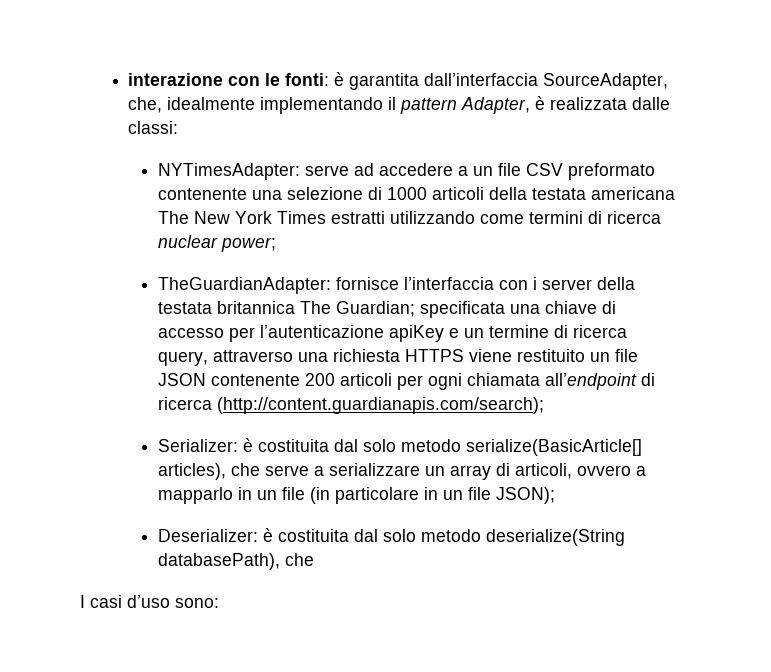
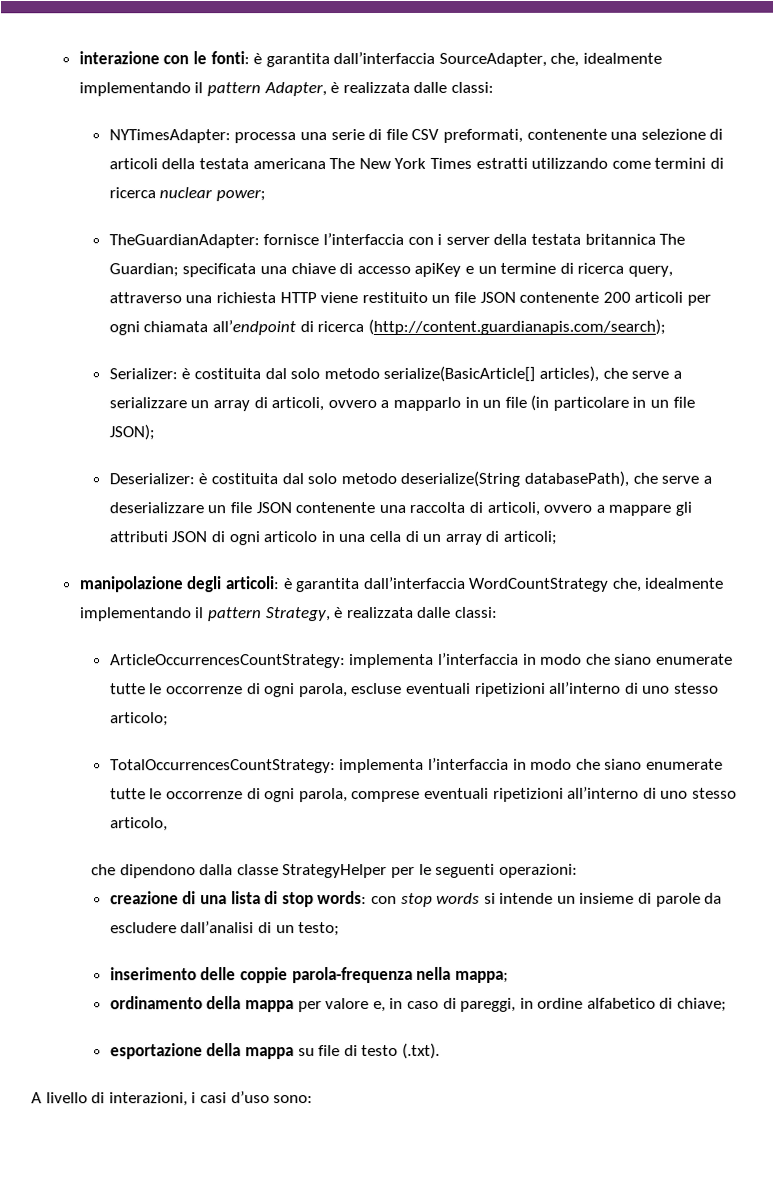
[304,163,493,176] serve ad accedere a un -> [234,129,383,144] processa una serie di
[567,163,655,180] preformato -> [442,128,523,143] preformati,
[386,187,427,200] 1000 -> (724, 134) none
[228,325,384,342] per l’autenticazione -> (411, 270) none
[404,349,464,362] HTTPS -> [279,292,317,304] HTTP
[80,595,85,608] // I -> [661,475,712,484] [108,501,692,516] [108,530,557,546] [78,576,724,593] [79,606,498,622] [109,652,733,669] [109,681,719,698] [109,712,169,727] [109,757,723,774] [109,786,737,803] [109,817,168,832] [91,863,578,879] [109,891,723,908] [109,921,341,937] [109,966,509,984] [109,996,728,1013] [109,1042,440,1060] [31,1092,197,1107] serve a deserializzare un file JSON contenente una raccolta di articoli, ovvero a mappare gli attributi JSON di ogni articolo in una cella di un array di articoli; // manipolazione degli articoli: è garantita dall’interfaccia WordCountStrategy che, idealmente implementando il pattern Strategy, è realizzata dalle classi: // ArticleOccurrencesCountStrategy: implementa l’interfaccia in modo che siano enumerate tutte le occorrenze di ogni parola, escluse eventuali ripetizioni all’interno di uno stesso articolo; // TotalOccurrencesCountStrategy: implementa l’interfaccia in modo che siano enumerate tutte le occorrenze di ogni parola, comprese eventuali ripetizioni all’interno di uno stesso articolo, // che dipendono dalla classe StrategyHelper per le seguenti operazioni: // creazione di una lista di stop words: con stop words si intende un insieme di parole da escludere dall’analisi di un testo; // inserimento delle coppie parola-frequenza nella mappa; // ordinamento della mappa per valore e, in caso di pareggi, in ordine alfabetico di chiave; // esportazione della mappa su file di testo (.txt). // A livello di interazioni, i

